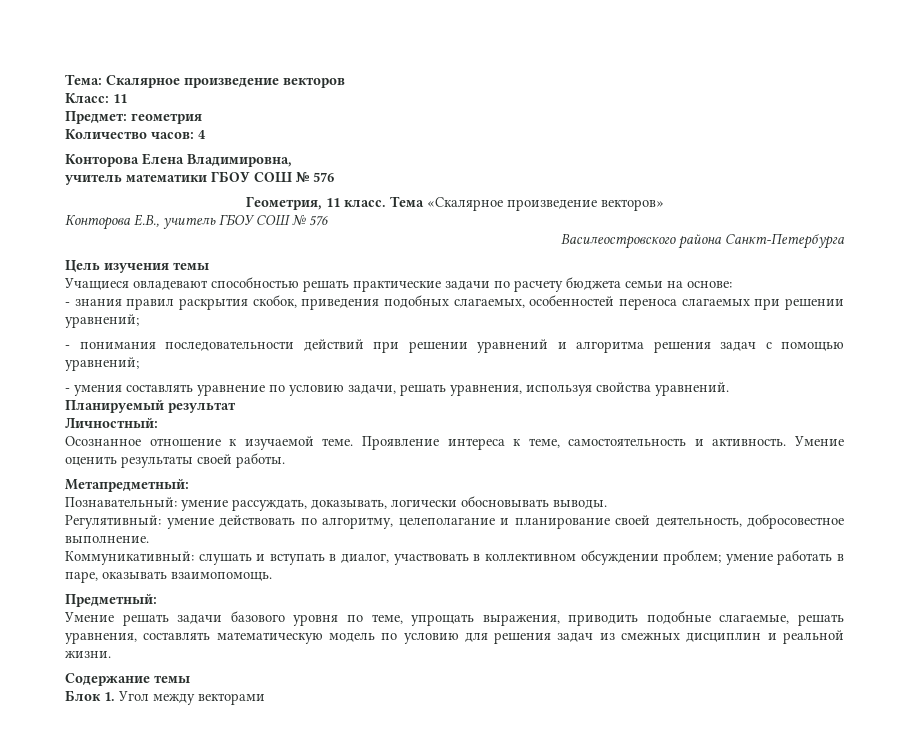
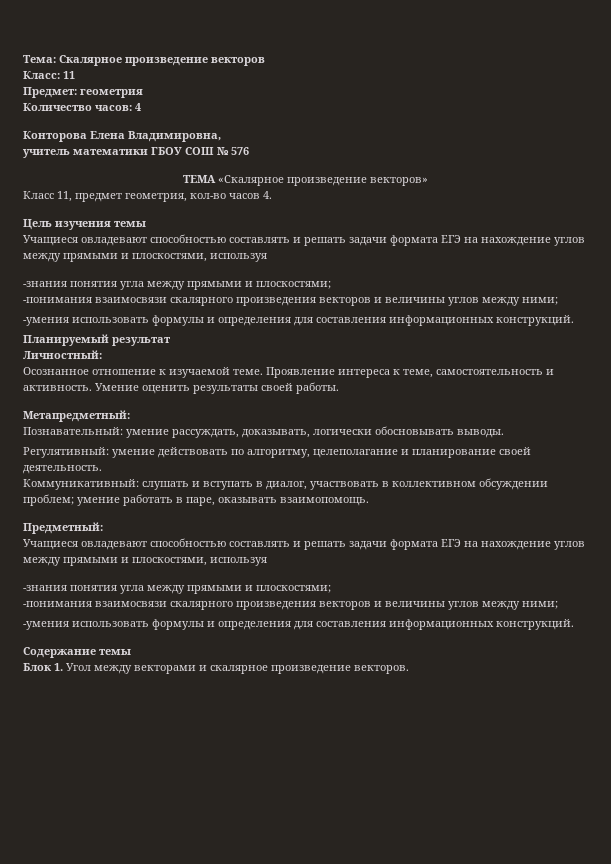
[245,196,424,210] Геометрия, 11 класс. Тема -> [183,175,216,183] ТЕМА
[65,214,328,230] [561,233,845,249] Конторова Е.В., учитель ГБОУ СОШ № 576 // Василеостровского района Санкт-Петербурга -> [23,191,272,202] Класс 11, предмет геометрия, кол-во часов 4.
[303,277,732,292] [65,295,844,310] [65,314,139,328] [65,339,844,353] [65,357,139,371] [65,382,729,396] решать практические задачи по расчету бюджета семьи на основе: // - знания правил раскрытия скобок, приведения подобных слагаемых, особенностей переноса слагаемых при решении уравнений; // - понимания последовательности действий при решении уравнений и алгоритма решения задач с помощью уравнений; // - умения составлять уравнение по условию задачи, решать уравнения, используя свойства уравнений. -> [229,235,585,246] [23,253,267,262] [23,281,331,290] [23,297,558,306] [23,315,574,326] составлять и решать задачи формата ЕГЭ на нахождение углов между прямыми и плоскостями, используя // -знания понятия угла между прямыми и плоскостями; // -понимания взаимосвязи скалярного произведения векторов и величины углов между ними; // -умения использовать формулы и определения для составления информационных конструкций.
[655,514,844,529] [65,536,149,543] деятельность, добросовестное выполнение. -> [23,465,102,474] деятельность.
[64,611,845,626] [65,630,844,644] [65,651,111,658] Умение решать задачи базового уровня по теме, упрощать выражения, приводить подобные слагаемые, решать уравнения, составлять математическую модель по условию для решения задач из смежных дисциплин и реальной жизни. -> [23,538,585,550] [23,557,267,566] [23,585,331,594] [23,601,558,610] [23,619,574,630] Учащиеся овладевают способностью составлять и решать задачи формата ЕГЭ на нахождение углов между прямыми и плоскостями, используя // -знания понятия угла между прямыми и плоскостями; // -понимания взаимосвязи скалярного произведения векторов и величины углов между ними; // -умения использовать формулы и определения для составления информационных конструкций.
(265, 699) none -> [199,665,409,674] и скалярное произведение векторов.

